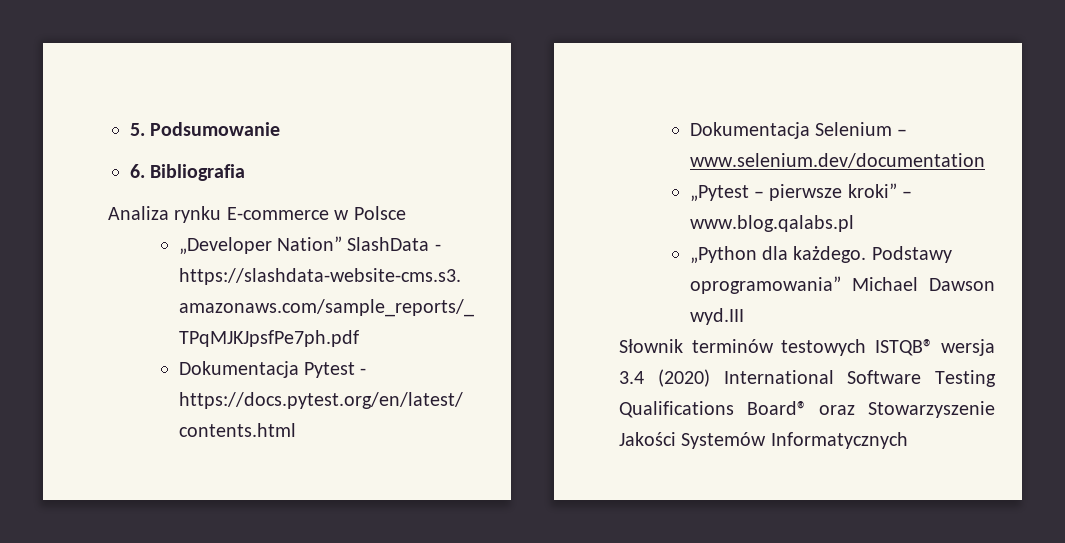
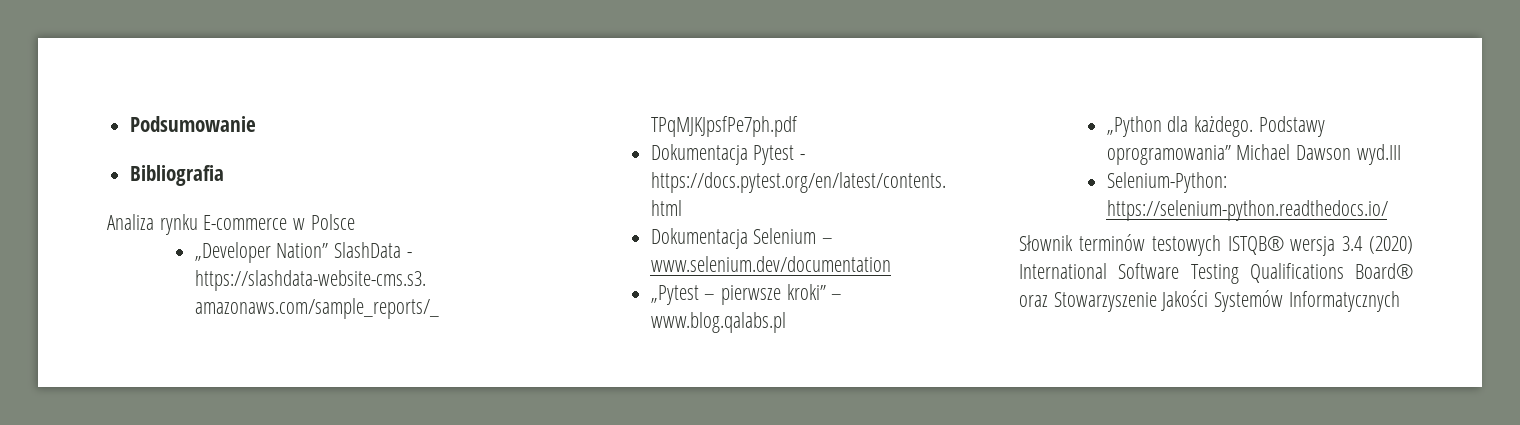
[130,123,145,136] 5. -> (130, 124) none
[130,164,145,178] 6. -> (257, 124) none
(744, 316) none -> [1106,172,1227,193] [1106,200,1388,221] // Selenium-Python: https://selenium-python.readthedocs.io/

